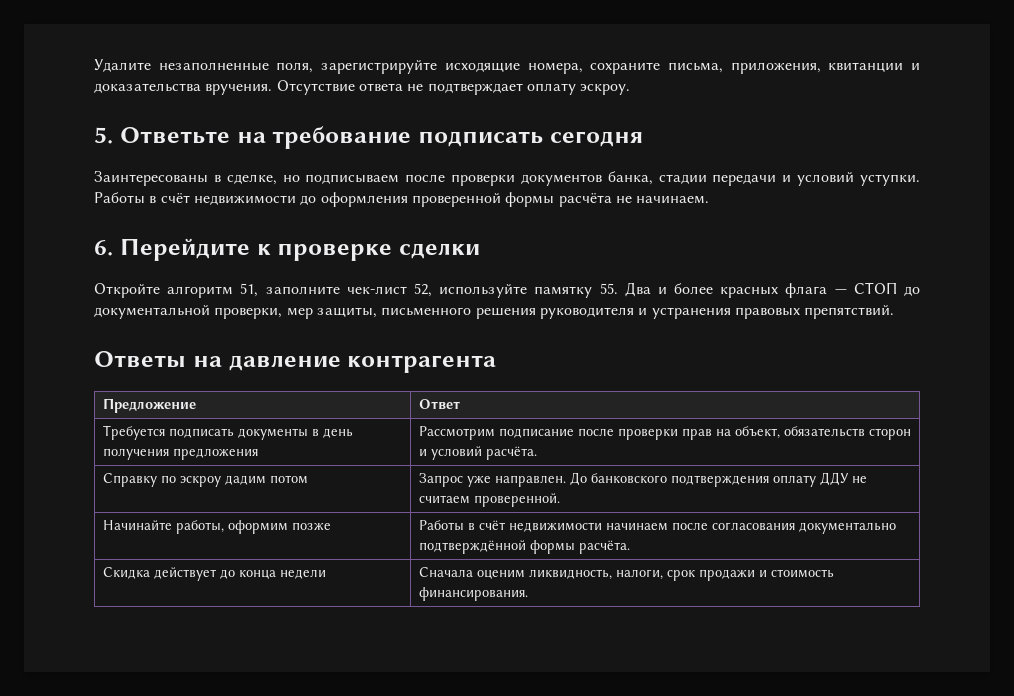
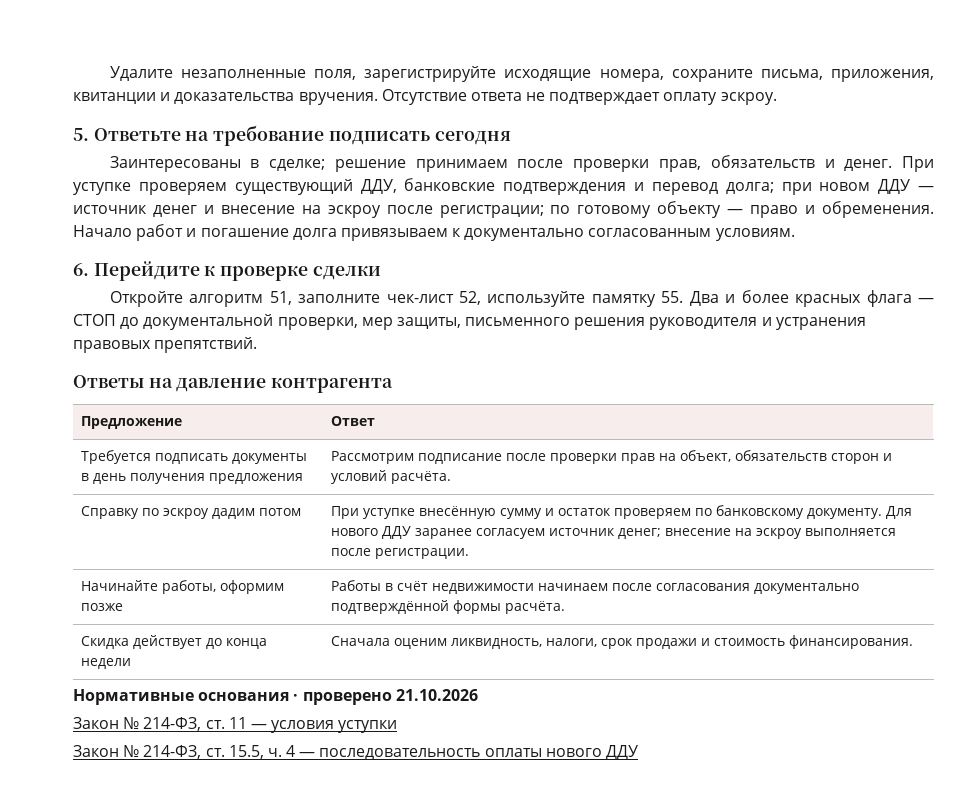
[226,171,920,186] [94,192,710,207] сделке, но подписываем после проверки документов банка, стадии передачи и условий уступки. Работы в счёт недвижимости до оформления проверенной формы расчёта не начинаем. -> [269,155,934,172] [73,178,935,195] [73,201,935,218] [73,224,795,241] сделке; решение принимаем после проверки прав, обязательств и денег. При уступке проверяем существующий ДДУ, банковские подтверждения и перевод долга; при новом ДДУ — источник денег и внесение на эскроу после регистрации; по готовому объекту — право и обременения. Начало работ и погашение долга привязываем к документально согласованным условиям.
[418,472,867,487] [418,493,560,507] Запрос уже направлен. До банковского подтверждения оплату ДДУ не считаем проверенной. -> [331,505,913,519] [331,526,897,539] [331,548,470,559] При уступке внесённую сумму и остаток проверяем по банковскому документу. Для нового ДДУ заранее согласуем источник денег; внесение на эскроу выполняется после регистрации.
(528, 594) none -> [73,689,478,705] [73,717,398,733] [73,745,639,760] // Нормативные основания · проверено 21.10.2026 // Закон № 214-ФЗ, ст. 11 — условия уступки // Закон № 214-ФЗ, ст. 15.5, ч. 4 — последовательность оплаты нового ДДУ

